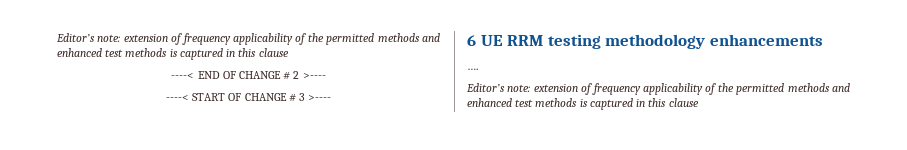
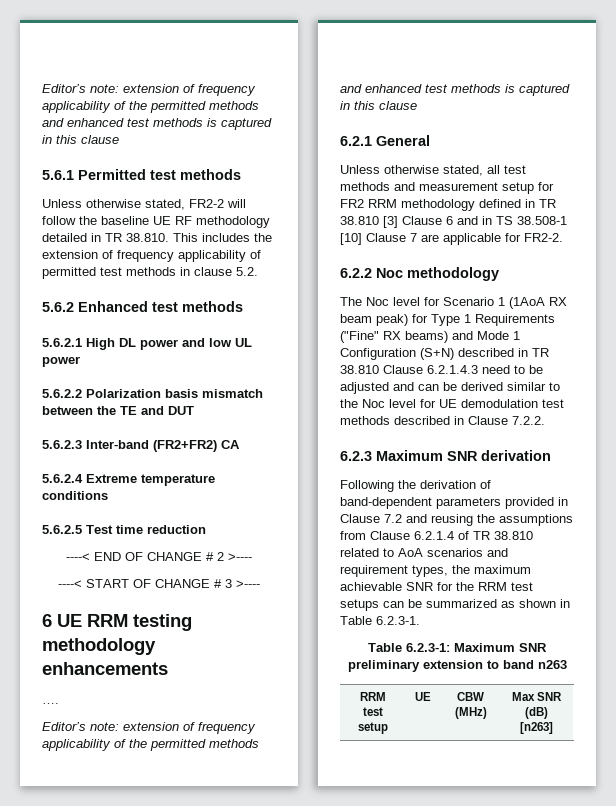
(289, 52) none -> [42,169,241,180] [42,199,246,210] [42,216,270,228] [42,233,272,242] [42,250,261,262] [42,267,258,279] [42,301,243,312] [42,338,252,350] [42,356,80,367] [42,389,263,398] [42,406,194,415] [42,440,240,452] [42,474,215,486] [42,491,108,500] [42,525,206,534] // 5.6.1 Permitted test methods // Unless otherwise stated, FR2-2 will follow the baseline UE RF methodology detailed in TR 38.810. This includes the extension of frequency applicability of permitted test methods in clause 5.2. // 5.6.2 Enhanced test methods // 5.6.2.1 High DL power and low UL power // 5.6.2.2 Polarization basis mismatch between the TE and DUT // 5.6.2.3 Inter-band (FR2+FR2) CA // 5.6.2.4 Extreme temperature conditions // 5.6.2.5 Test time reduction
(699, 102) none -> [340,135,430,146] [340,165,526,176] [340,182,554,194] [340,199,556,211] [340,216,567,228] [340,233,563,245] [340,267,499,281] [340,297,567,309] [340,314,555,326] [340,331,520,343] [340,348,549,360] [340,365,543,374] [340,382,560,394] [340,399,564,408] [340,416,545,425] [340,450,551,461] [340,480,491,492] [340,497,568,509] [340,514,573,526] [340,531,533,540] [340,548,508,557] [340,565,531,577] [340,582,533,591] [340,599,570,611] [340,616,420,625] [368,643,547,652] [347,660,567,672] [359,692,386,701] [362,707,383,716] [357,722,388,734] [415,692,431,701] [457,692,484,701] [454,707,487,719] [511,692,563,701] [525,707,548,719] [520,722,553,734] // 6.2.1 General // Unless otherwise stated, all test methods and measurement setup for FR2 RRM methodology defined in TR 38.810 [3] Clause 6 and in TS 38.508-1 [10] Clause 7 are applicable for FR2-2. // 6.2.2 Noc methodology // The Noc level for Scenario 1 (1AoA RX beam peak) for Type 1 Requirements ("Fine" RX beams) and Mode 1 Configuration (S+N) described in TR 38.810 Clause 6.2.1.4.3 need to be adjusted and can be derived similar to the Noc level for UE demodulation test methods described in Clause 7.2.2. // 6.2.3 Maximum SNR derivation // Following the derivation of band-dependent parameters provided in Clause 7.2 and reusing the assumptions from Clause 6.2.1.4 of TR 38.810 related to AoA scenarios and requirement types, the maximum achievable SNR for the RRM test setups can be summarized as shown in Table 6.2.3-1. // Table 6.2.3-1: Maximum SNR preliminary extension to band n263 // RRM test setup | UE | CBW (MHz) | Max SNR (dB) [n263]

